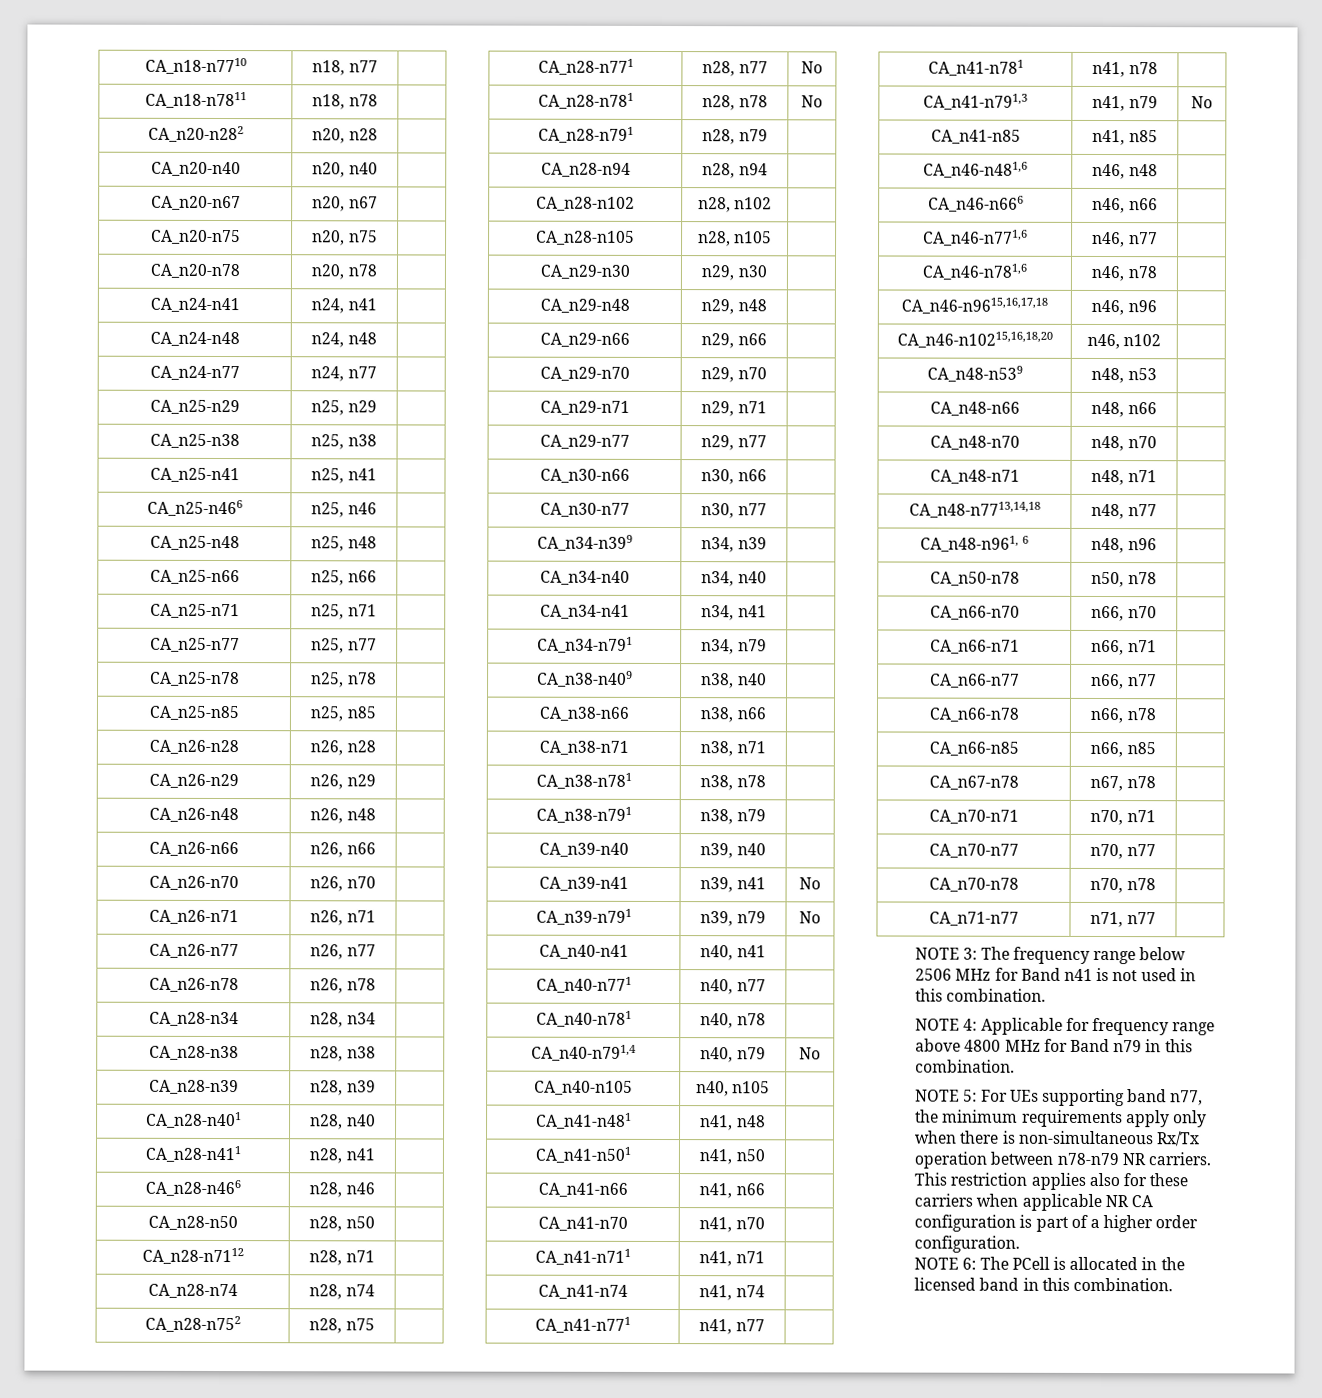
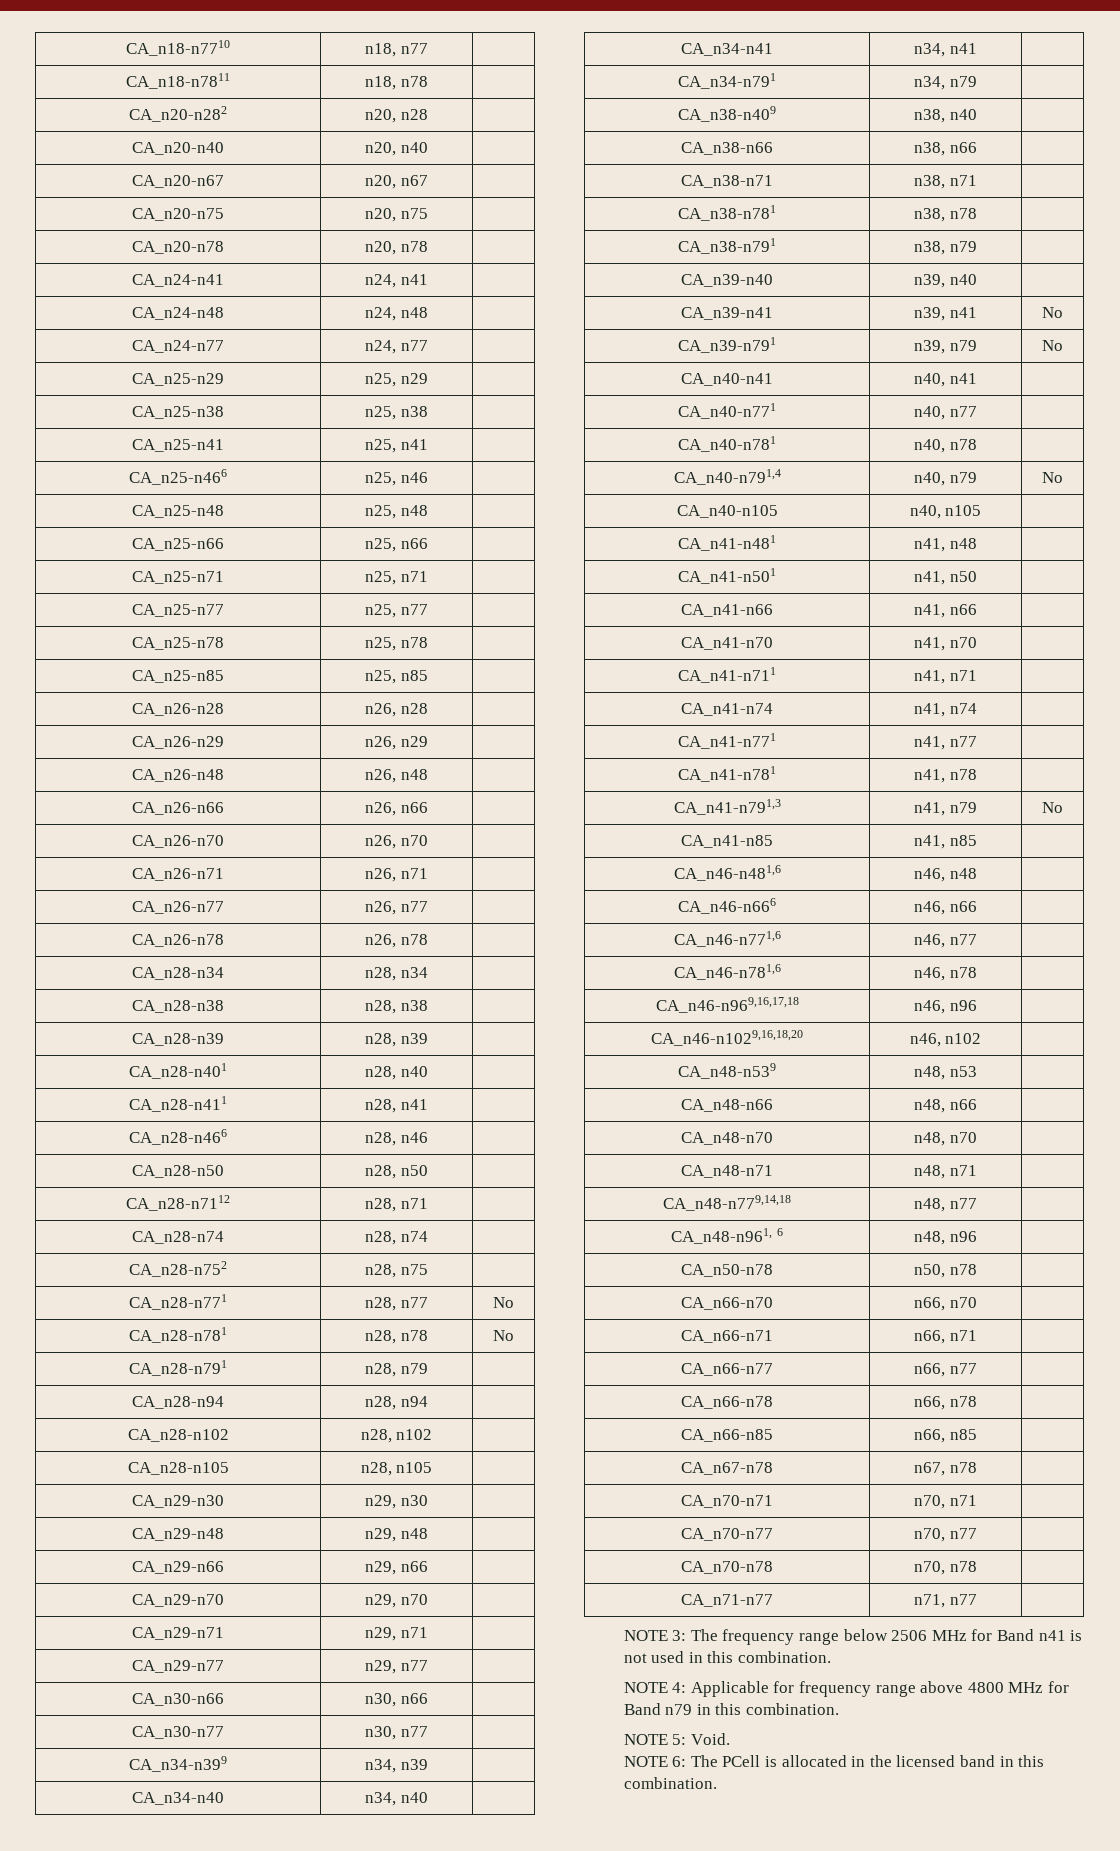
[901,297,1048,314] CA_n46-n9615,16,17,18 -> [655,997,799,1013] CA_n46-n969,16,17,18
[896,331,1053,348] CA_n46-n10215,16,18,20 -> [651,1030,803,1046] CA_n46-n1029,16,18,20
[908,501,1041,518] CA_n48-n7713,14,18 -> [663,1195,791,1211] CA_n48-n779,14,18
[980,1088,1204,1107] [915,1109,1208,1128] [914,1130,1201,1147] [914,1151,1212,1169] [914,1172,1189,1190] [914,1193,1154,1212] [914,1214,1199,1233] [914,1235,1021,1253] For UEs supporting band n77, the minimum requirements apply only when there is non-simultaneous Rx/Tx operation between n78-n79 NR carriers. This restriction applies also for these carriers when applicable NR CA configuration is part of a higher order configuration. -> [690,1733,730,1745] Void.

